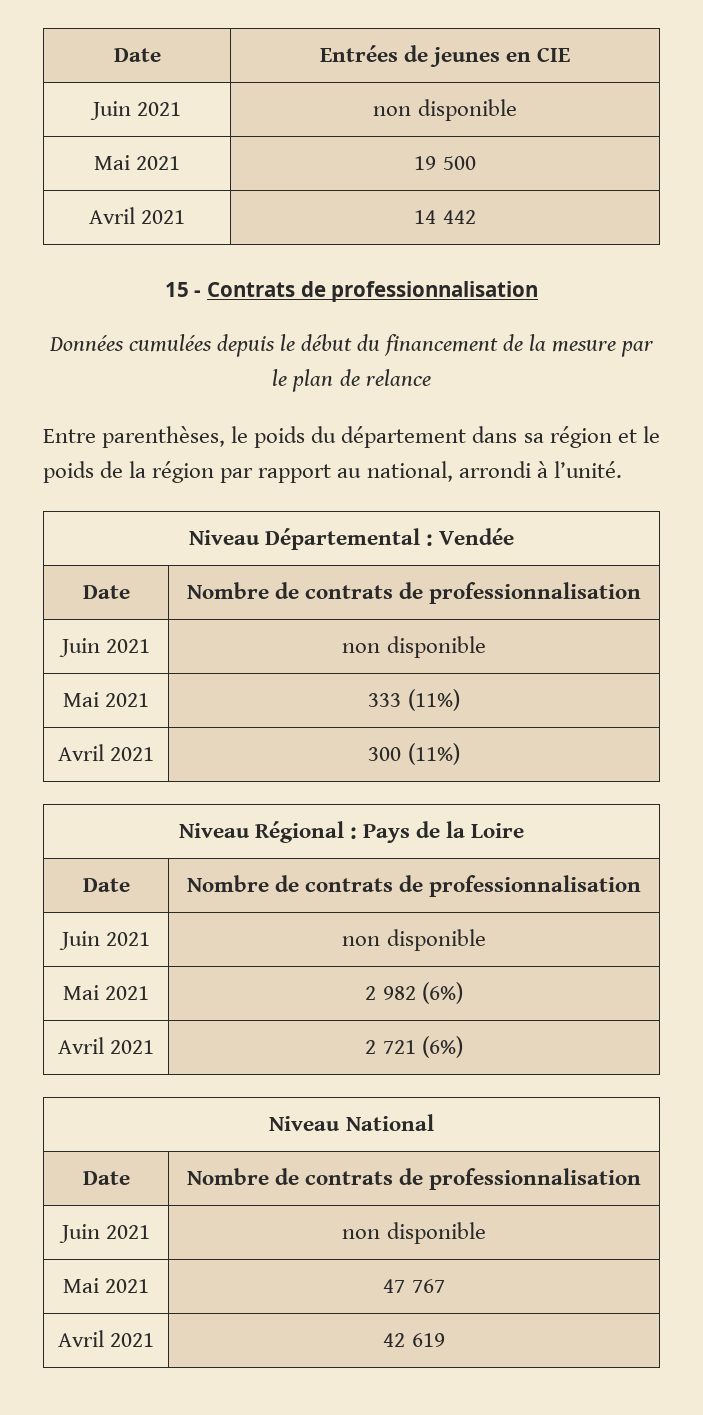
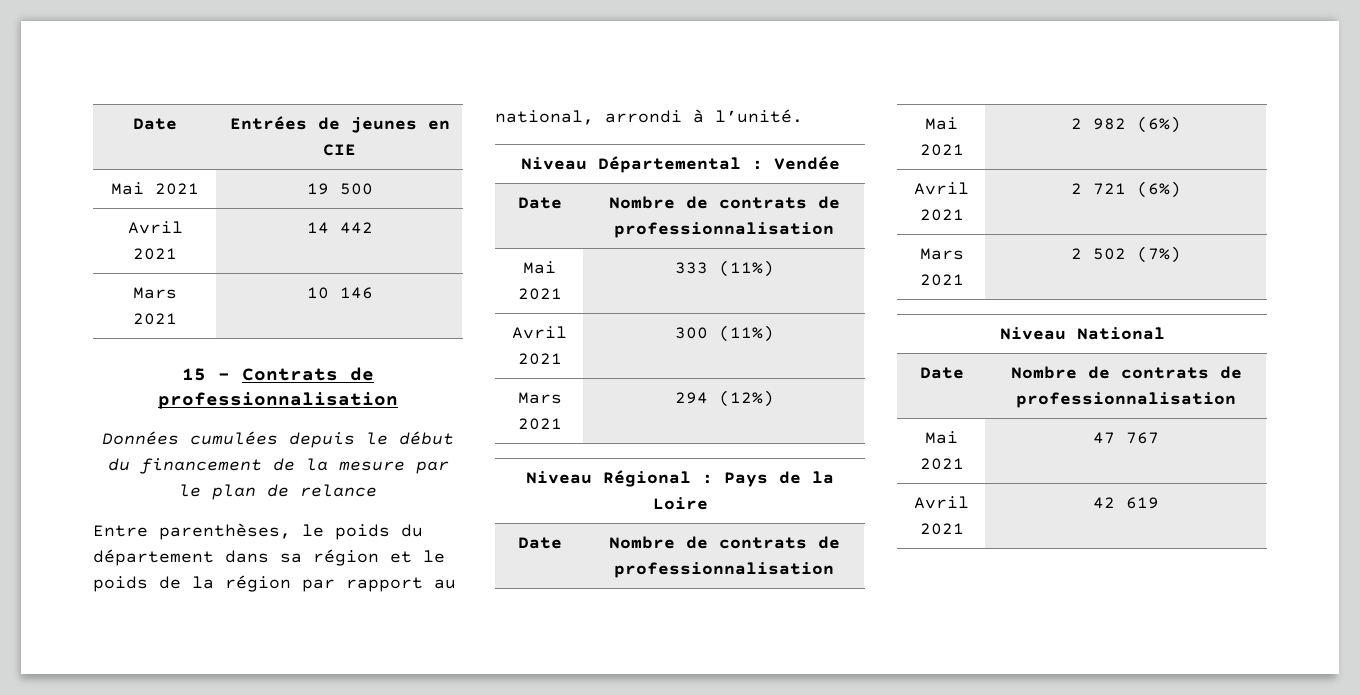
[89,101,182,120] [373,99,517,121] // Juin 2021 | non disponible -> (356, 150) none
(476, 217) none -> [133,287,177,299] [133,313,177,325] [306,287,373,299] // Mars 2021 | 10 146
[58,638,151,657] [342,636,486,658] // Juin 2021 | non disponible -> (834, 230) none
(460, 754) none -> [517,392,562,404] [517,418,562,430] [674,390,774,407] // Mars 2021 | 294 (12%)
[58,931,151,950] [342,929,486,951] // Juin 2021 | non disponible -> (834, 570) none
(463, 1047) none -> [919,248,964,260] [919,274,964,286] [1071,246,1181,263] // Mars 2021 | 2 502 (7%)
[58,1224,151,1243] [342,1222,486,1244] // Juin 2021 | non disponible -> (1236, 400) none

